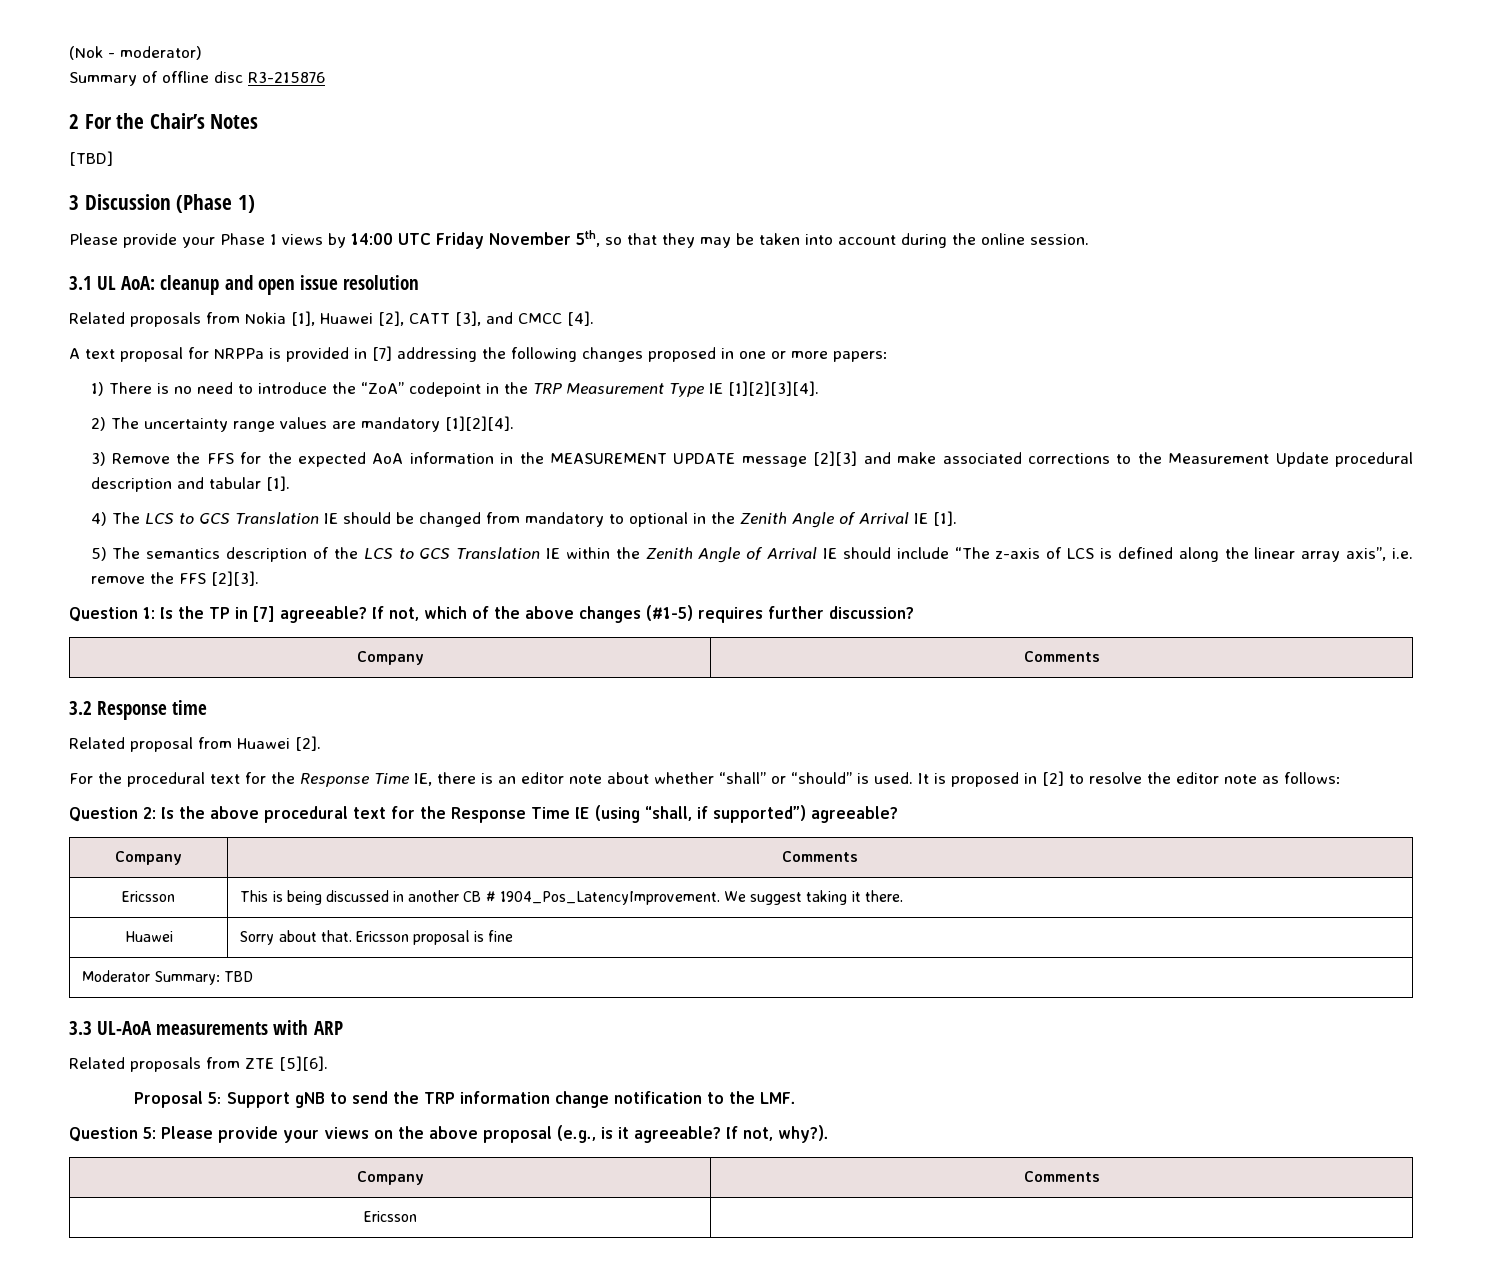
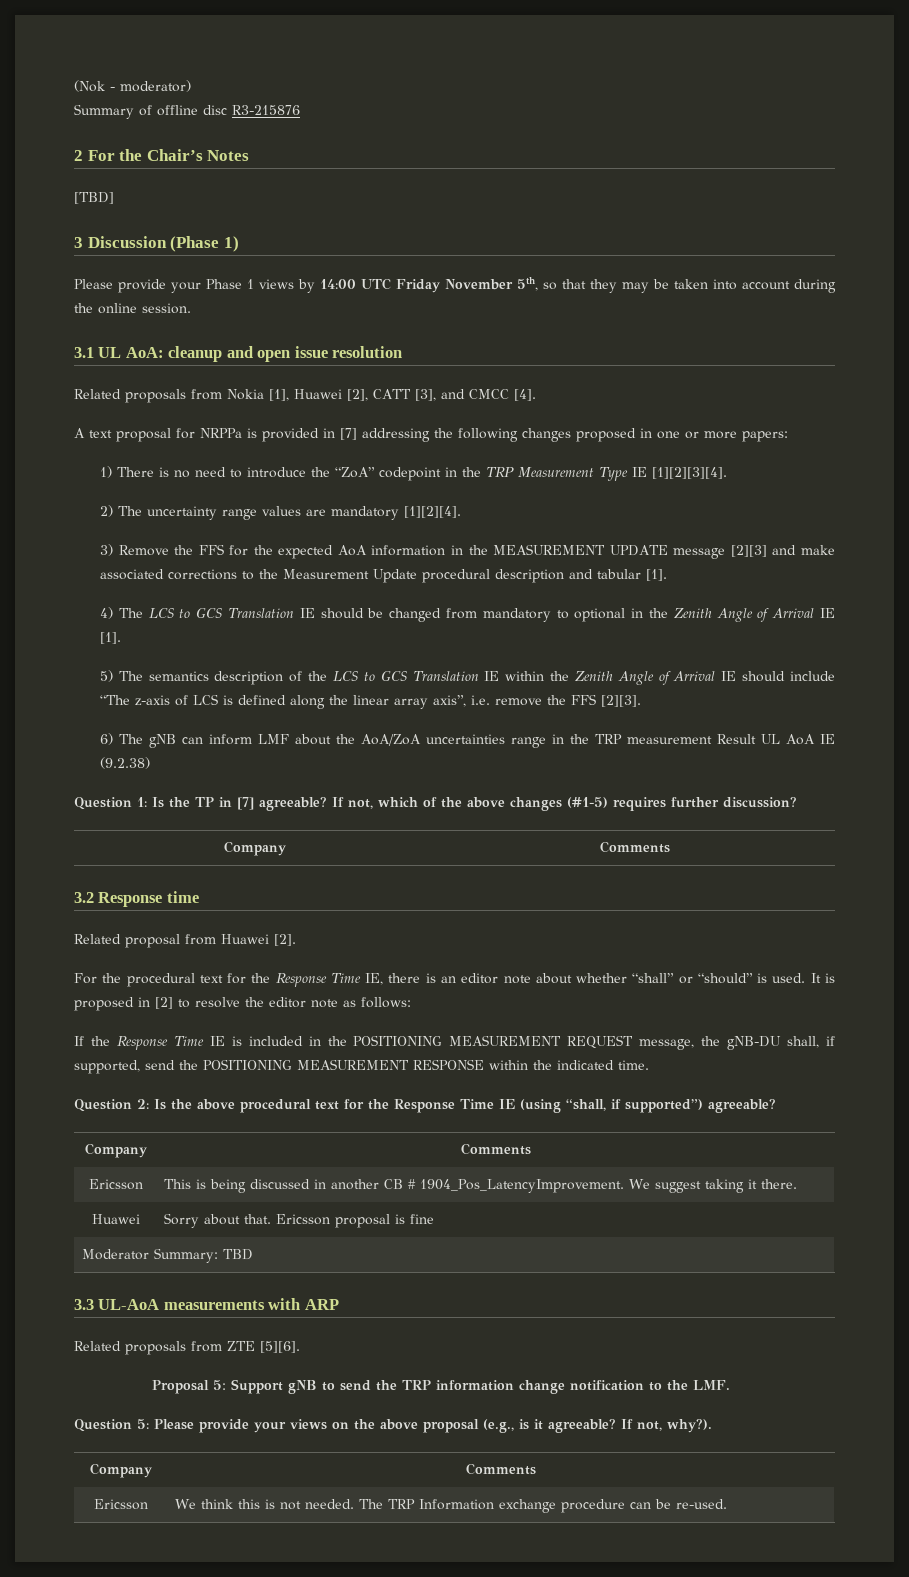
(259, 578) none -> [99,733,835,748] [99,757,150,769] // 6) The gNB can inform LMF about the AoA/ZoA uncertainties range in the TRP measurement Result UL AoA IE (9.2.38)
(1341, 778) none -> [74,1035,835,1050] [74,1059,649,1074] // If the Response Time IE is included in the POSITIONING MEASUREMENT REQUEST message, the gNB-DU shall, if supported, send the POSITIONING MEASUREMENT RESPONSE within the indicated time.
(417, 1216) none -> [175,1499,728,1513] We think this is not needed. The TRP Information exchange procedure can be re-used.

